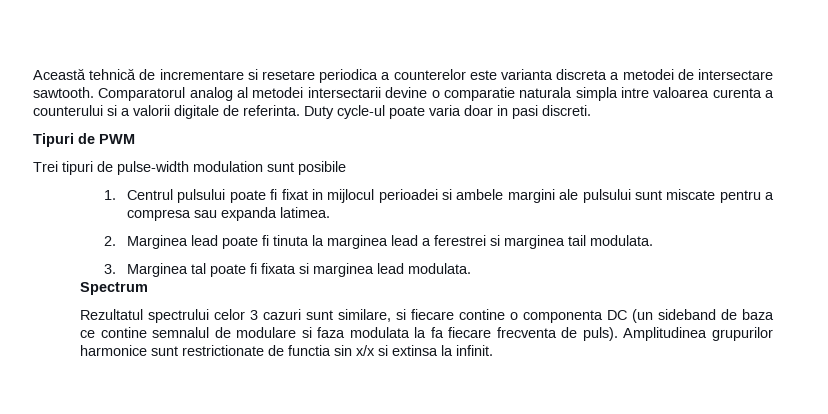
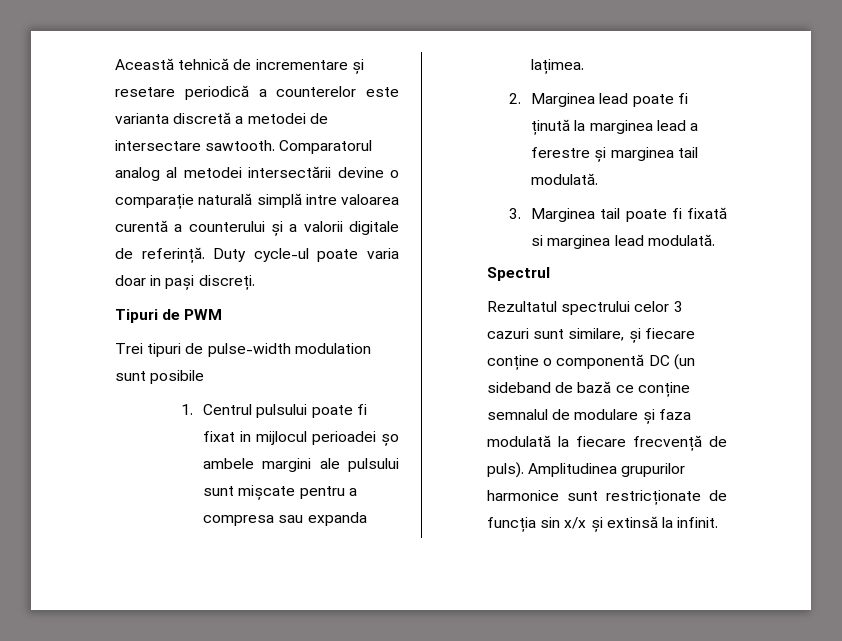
[247,69,379,83] si resetare periodica -> [351,59,364,74] [115,85,249,100] și resetare periodică
[556,69,608,80] discreta -> [173,112,232,124] discretă
[307,87,381,98] intersectarii -> [248,166,332,178] intersectării
[443,87,618,101] comparatie naturala simpla -> [115,193,302,209] comparație naturală simplă
[712,88,762,98] curenta -> [115,220,168,232] curentă
[107,105,117,116] si -> [271,221,283,236] și
[243,105,300,116] referinta. -> [141,247,205,263] referință.
[512,105,591,119] pasi discreti. -> [165,275,255,290] pași discreți.
[442,189,453,200] si -> [381,434,399,446] șo
[666,189,716,200] miscate -> [238,485,296,500] mișcate
[280,207,331,218] latimea. -> [531,59,585,74] lațimea.
[273,235,310,246] tinuta -> [531,119,571,135] ținută
[434,235,501,246] ferestrei si -> [531,147,607,162] ferestre și
[590,235,654,246] modulata. -> [531,173,599,185] modulată.
[191,263,297,277] tal poate fi fixata -> [600,207,727,222] tail poate fi fixată
[408,263,472,274] [80,282,149,295] modulata. // Spectrum -> [647,234,715,246] [487,267,551,281] modulată. // Spectrul
[396,309,775,323] [80,327,557,338] si fiecare contine o componenta DC (un sideband de baza ce contine semnalul de modulare si faza modulata la fa fiecare frecventa -> [628,328,695,343] [487,354,695,370] [487,381,690,397] [487,409,691,424] [487,435,703,451] și fiecare conține o componentă DC (un sideband de bază ce conține semnalul de modulare și faza modulată la fiecare frecvență
[182,345,439,356] restrictionate de functia sin x/x si extinsa -> [606,490,727,505] [487,516,658,532] restricționate de funcția sin x/x și extinsă

